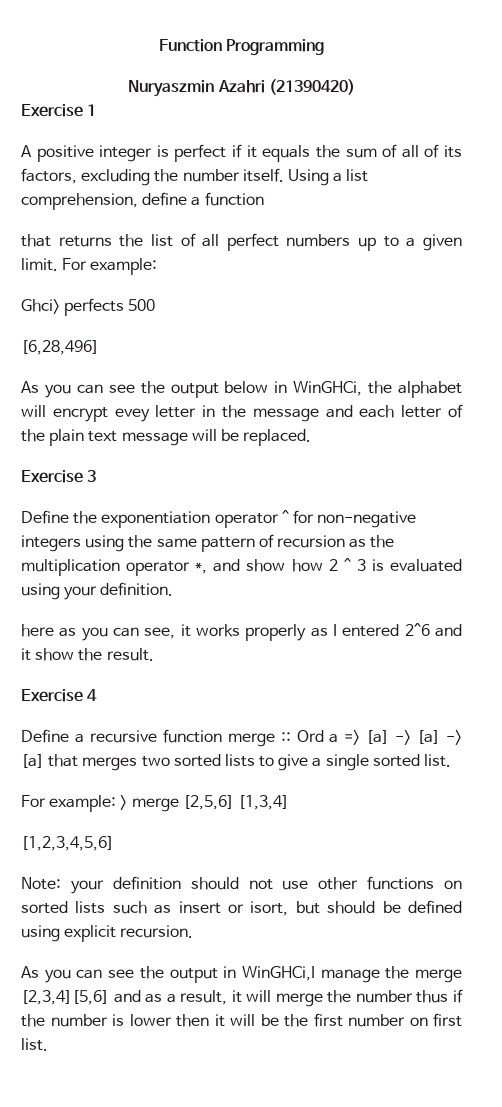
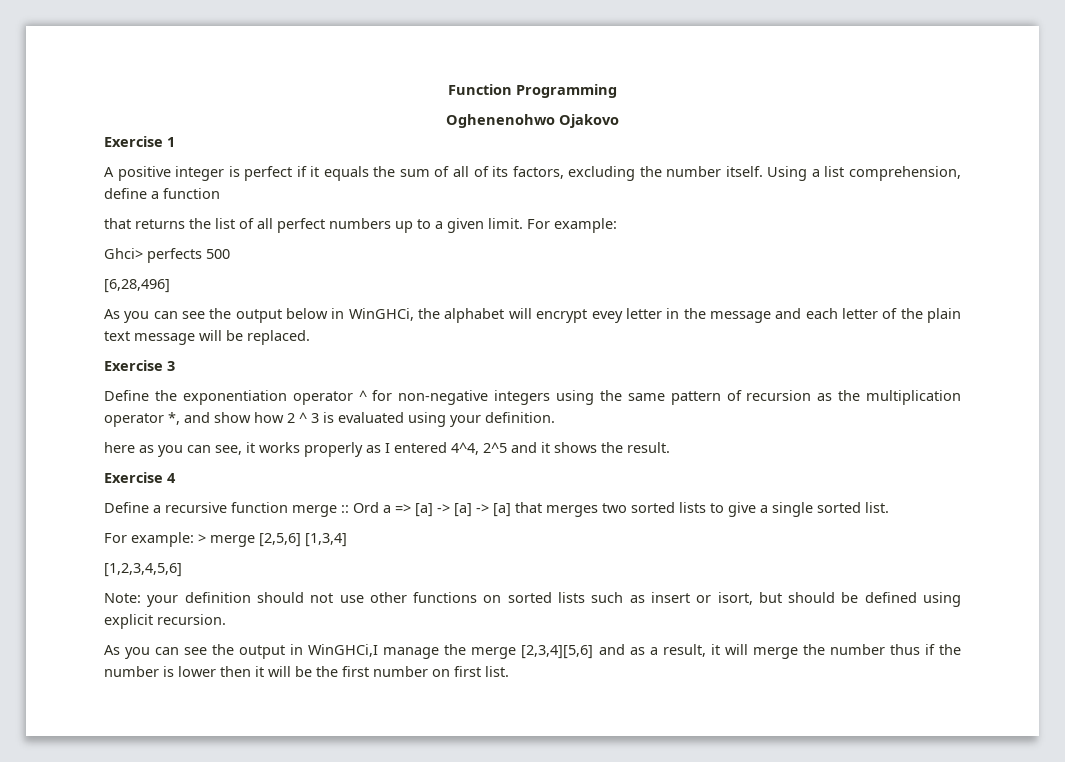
[128,79,355,97] Nuryaszmin Azahri (21390420) -> [446,114,619,128] Oghenenohwo Ojakovo
[404,623,430,636] 2^6 -> [451,442,507,455] 4^4, 2^5
[35,648,75,661] show -> [554,442,597,453] shows

